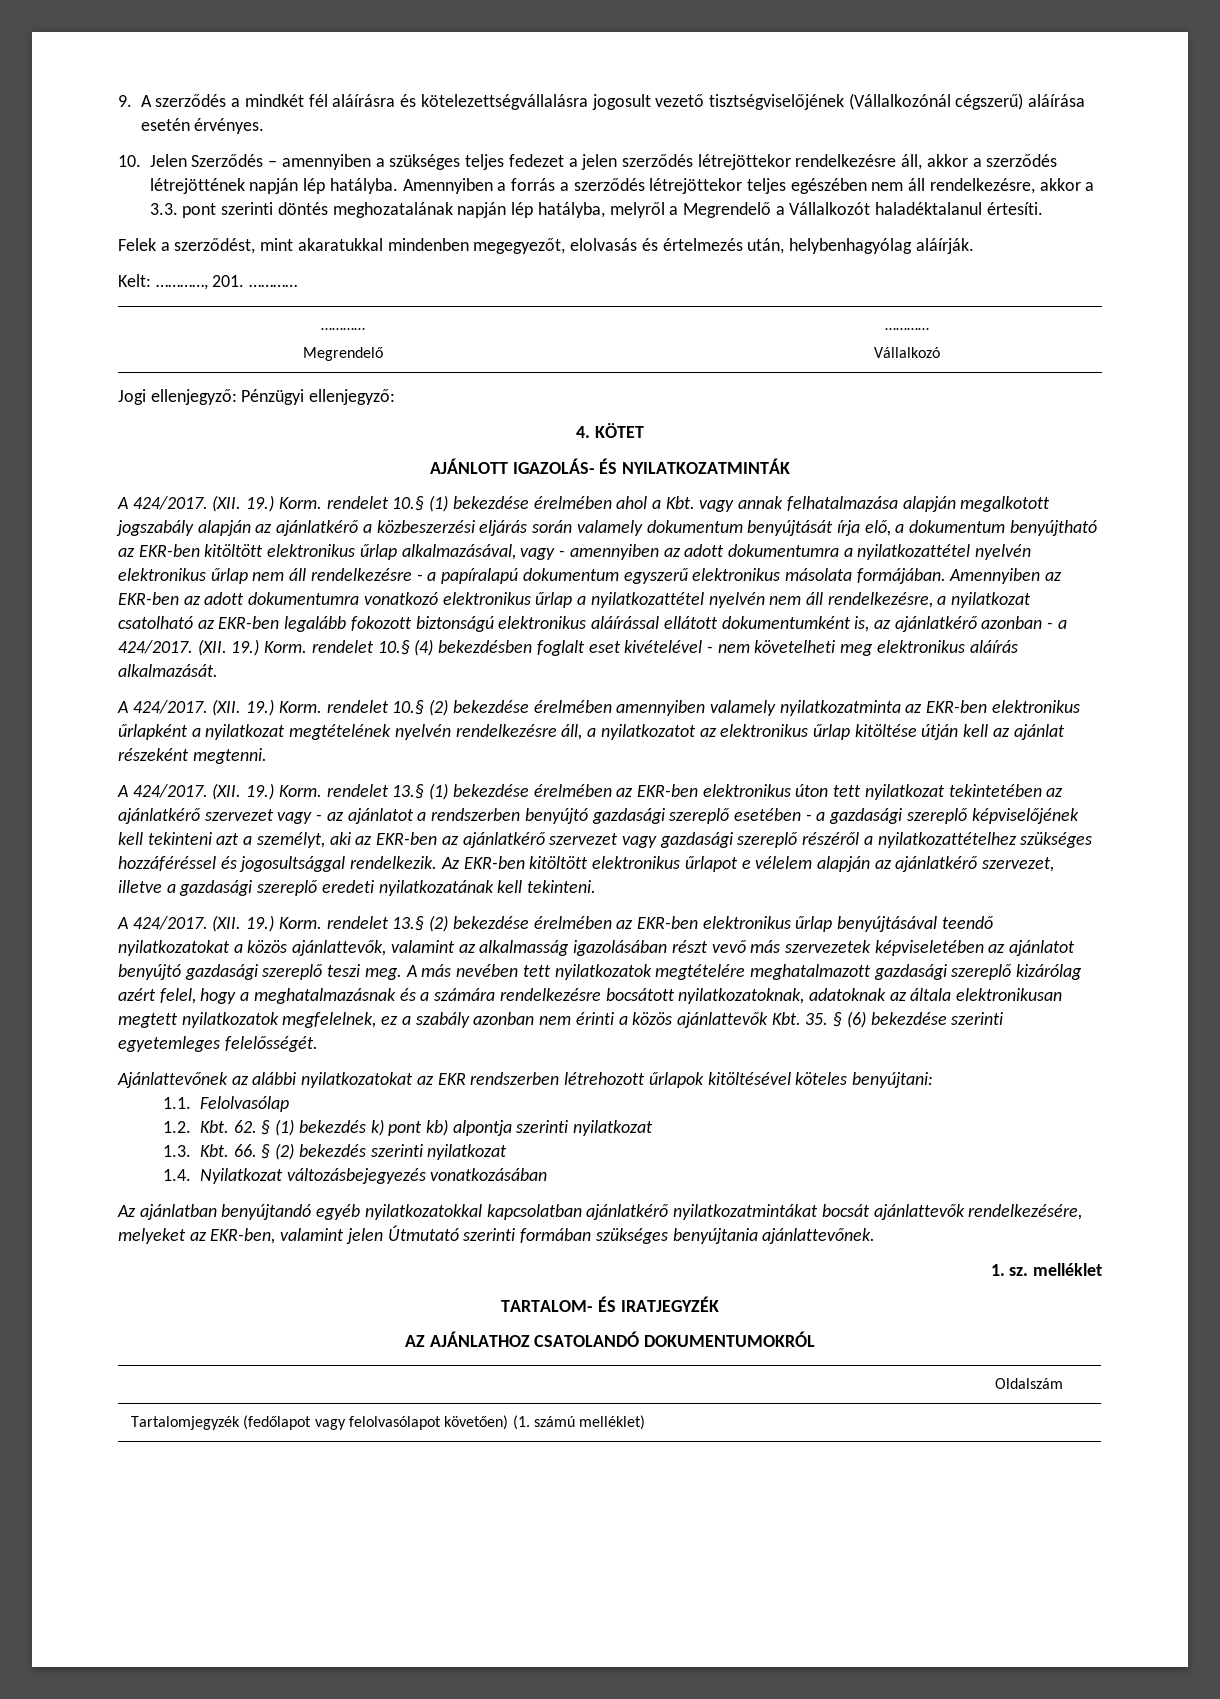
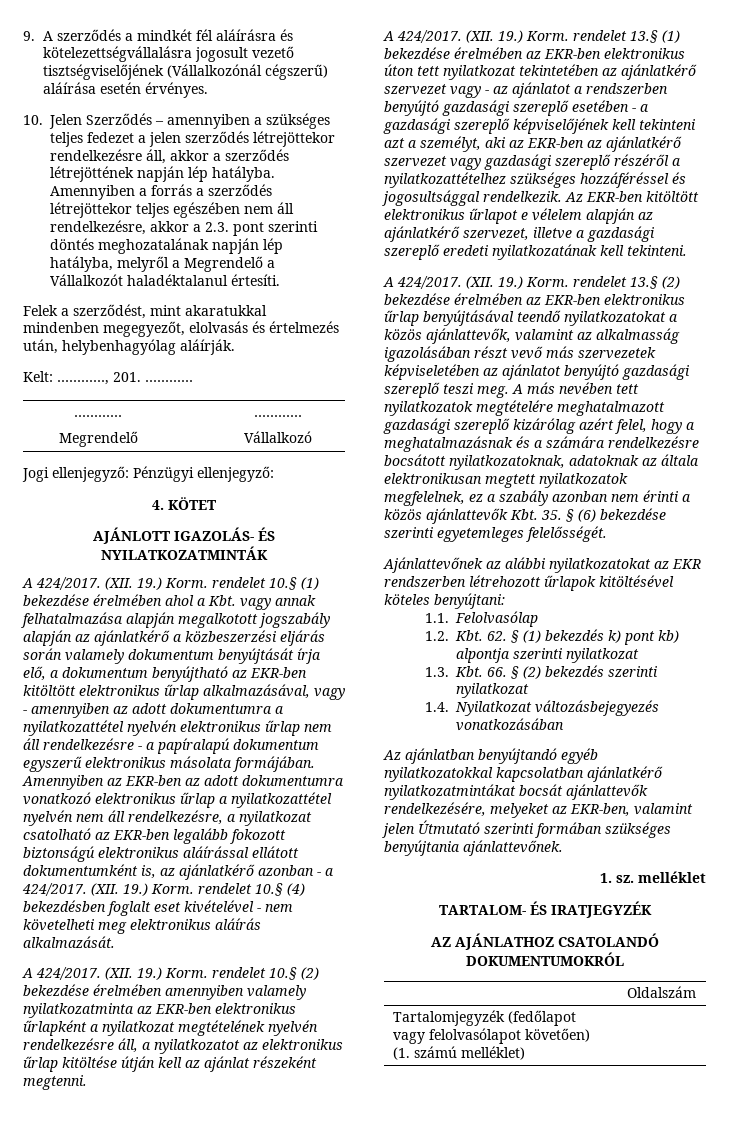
[149,203,178,215] 3.3. -> [205,222,229,232] 2.3.

